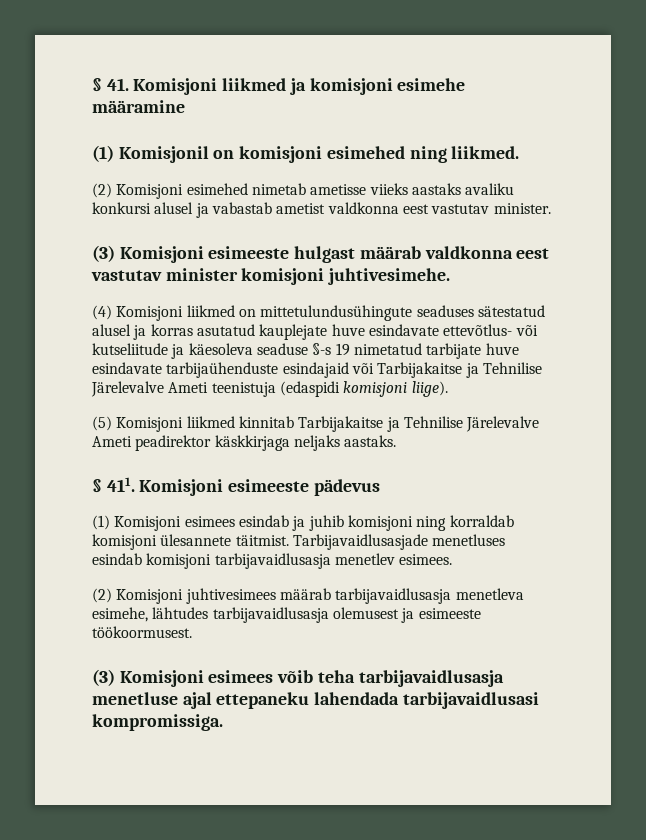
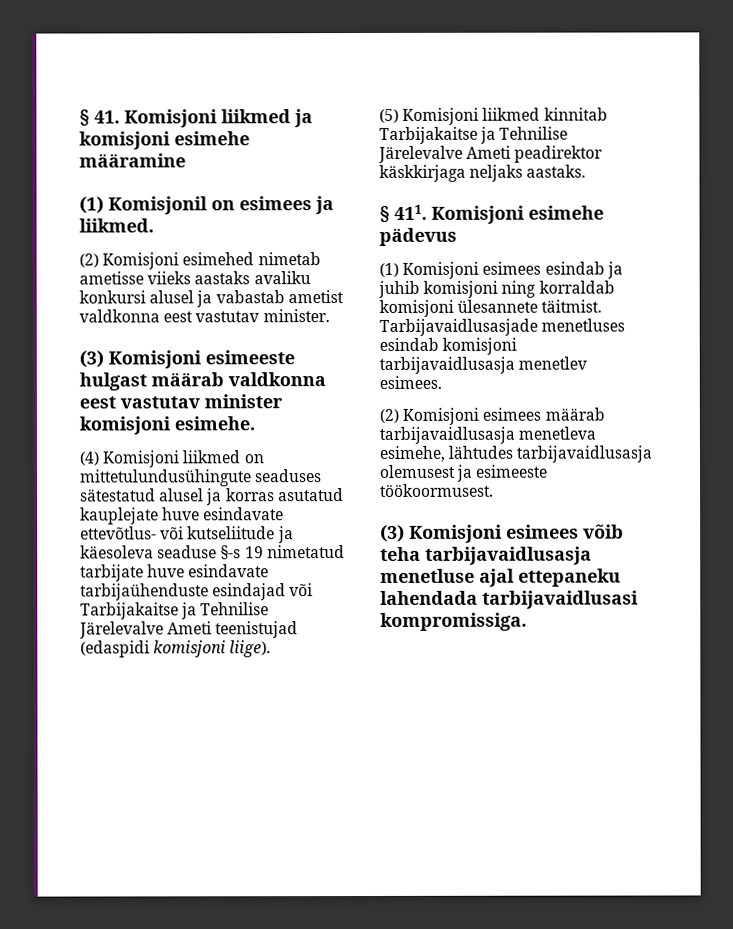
[239,146,447,163] komisjoni esimehed ning -> [239,196,334,215] esimees ja
[328,268,451,285] juhtivesimehe. -> [174,416,255,431] esimehe.
[282,362,349,378] esindajaid -> [212,583,287,601] esindajad
[211,382,276,397] teenistuja -> [215,621,299,639] teenistujad
[228,479,310,492] esimeeste -> [528,205,604,220] esimehe
[185,588,276,604] juhtivesimees -> [482,407,542,421] esimees

